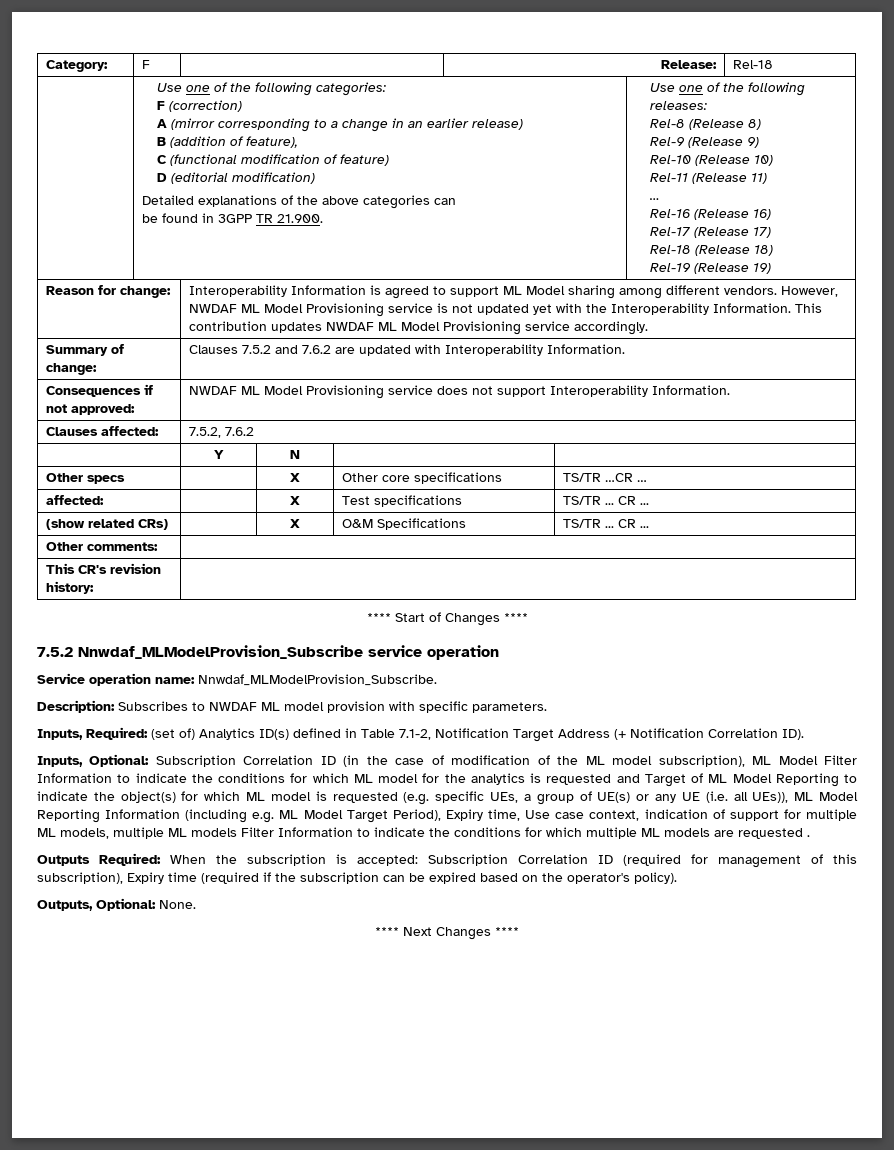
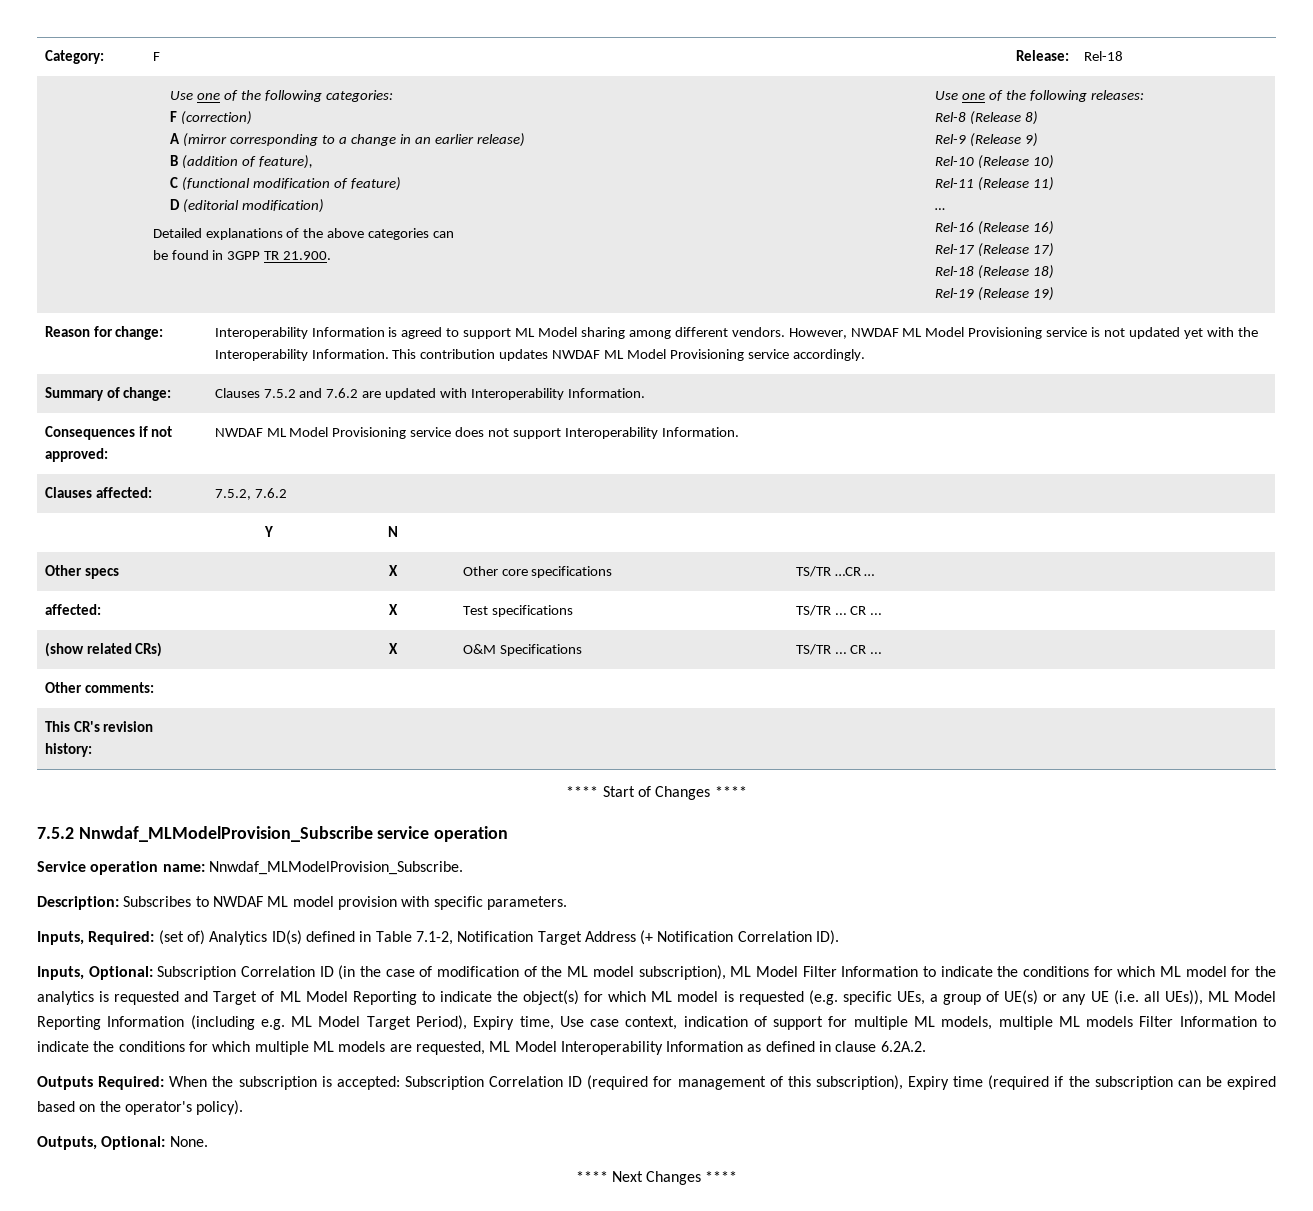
[738,828,810,839] requested . -> [415,1041,926,1055] requested, ML Model Interoperability Information as defined in clause 6.2A.2.

